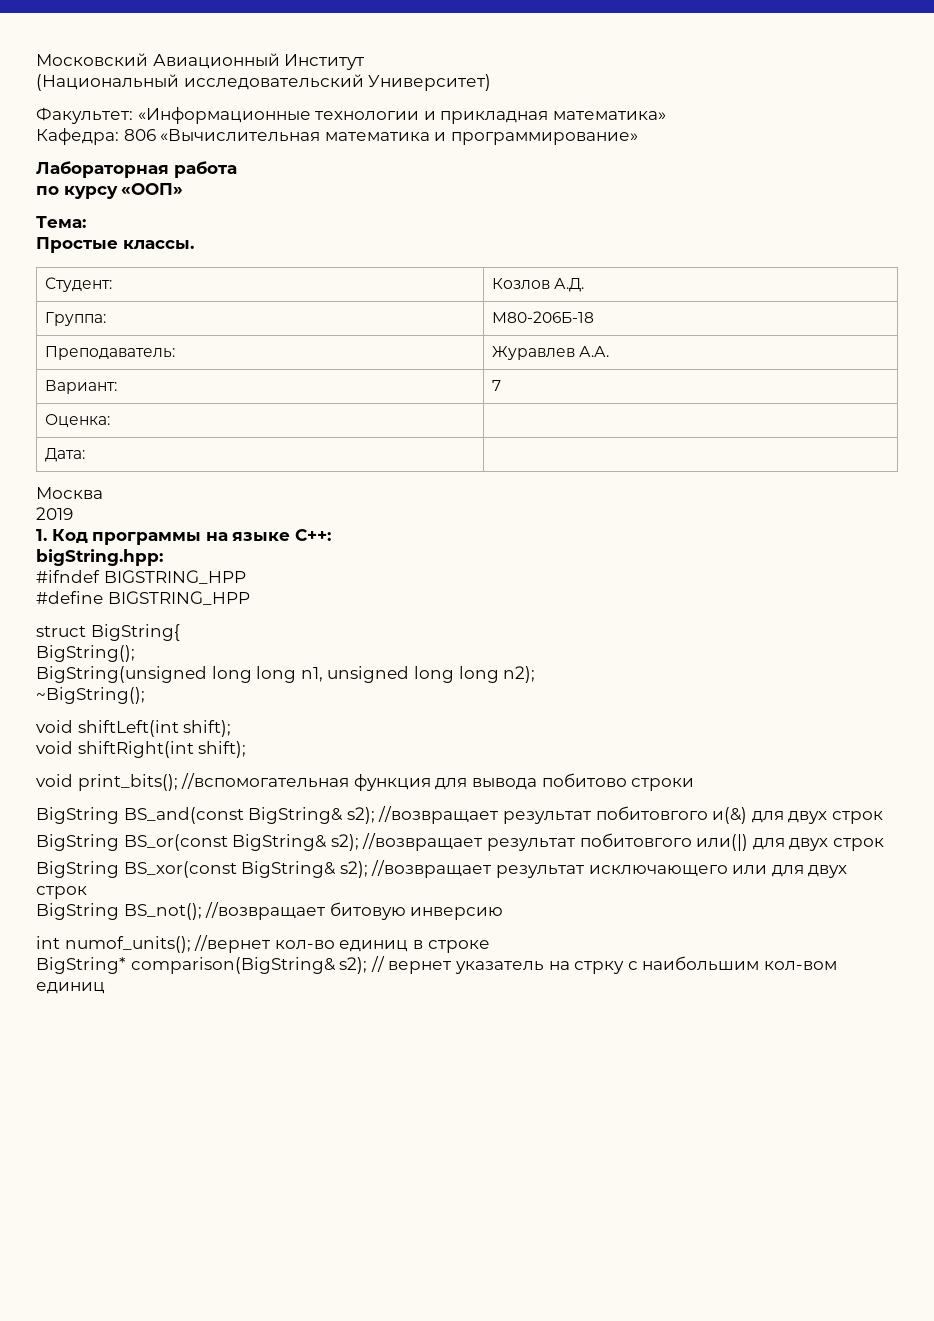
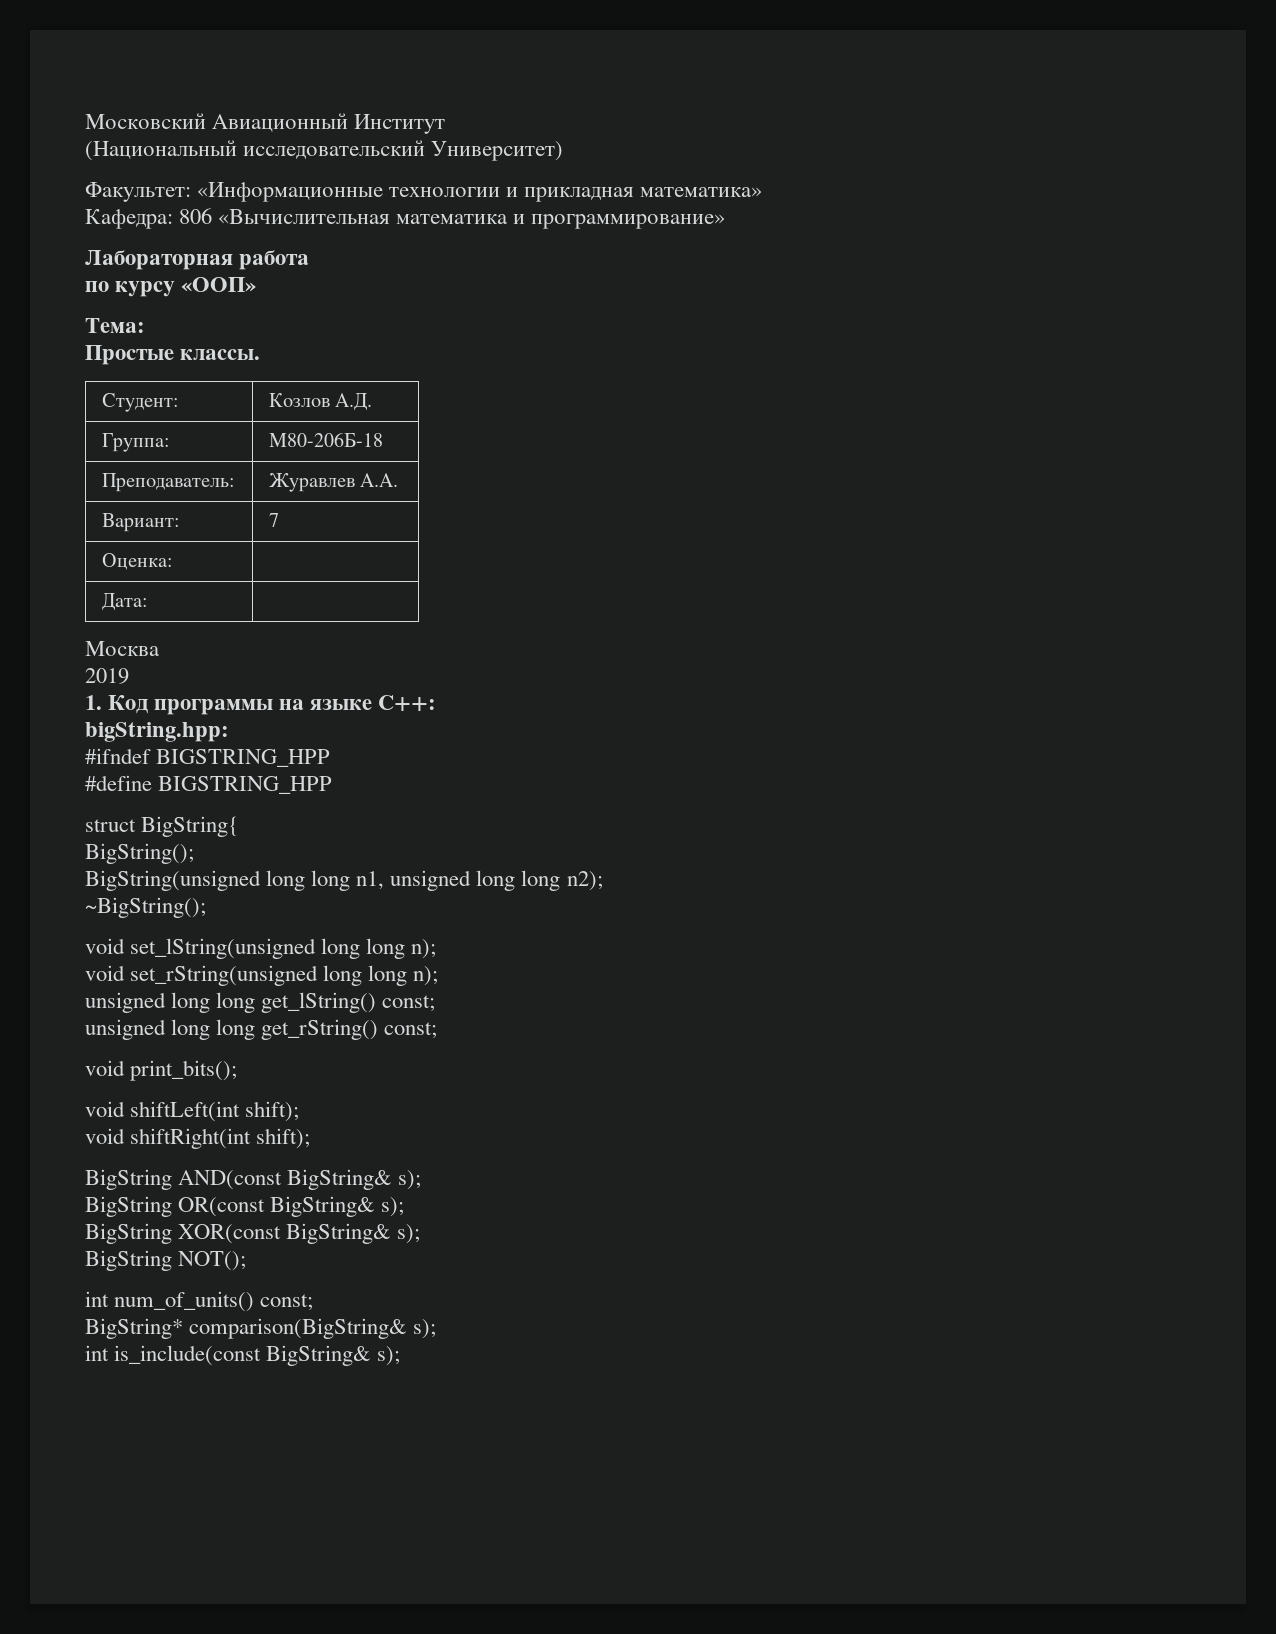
(145, 695) none -> [85,938,437,959] [85,965,439,986] [85,992,436,1013] [85,1019,438,1040] [85,1060,238,1081] // void set_lString(unsigned long long n); // void set_rString(unsigned long long n); // unsigned long long get_lString() const; // unsigned long long get_rString() const; // void print_bits();
[36,773,695,791] [36,806,883,824] [36,833,884,851] [36,860,848,878] [36,886,87,899] [36,902,504,920] [36,935,490,953] [36,956,837,974] [36,982,105,994] void print_bits(); //вспомогательная функция для вывода побитово строки // BigString BS_and(const BigString& s2); //возвращает результат побитовгого и(&) для двух строк // BigString BS_or(const BigString& s2); //возвращает результат побитовгого или(|) для двух строк // BigString BS_xor(const BigString& s2); //возвращает результат исключающего или для двух строк // BigString BS_not(); //возвращает битовую инверсию // int numof_units(); //вернет кол-во единиц в строке // BigString* comparison(BigString& s2); // вернет указатель на стрку с наибольшим кол-вом единиц -> [85,1169,422,1190] [85,1196,405,1217] [85,1223,421,1244] [85,1250,247,1271] [85,1291,314,1312] [85,1318,437,1339] [85,1345,401,1366] BigString AND(const BigString& s); // BigString OR(const BigString& s); // BigString XOR(const BigString& s); // BigString NOT(); // int num_of_units() const; // BigString* comparison(BigString& s); // int is_include(const BigString& s);

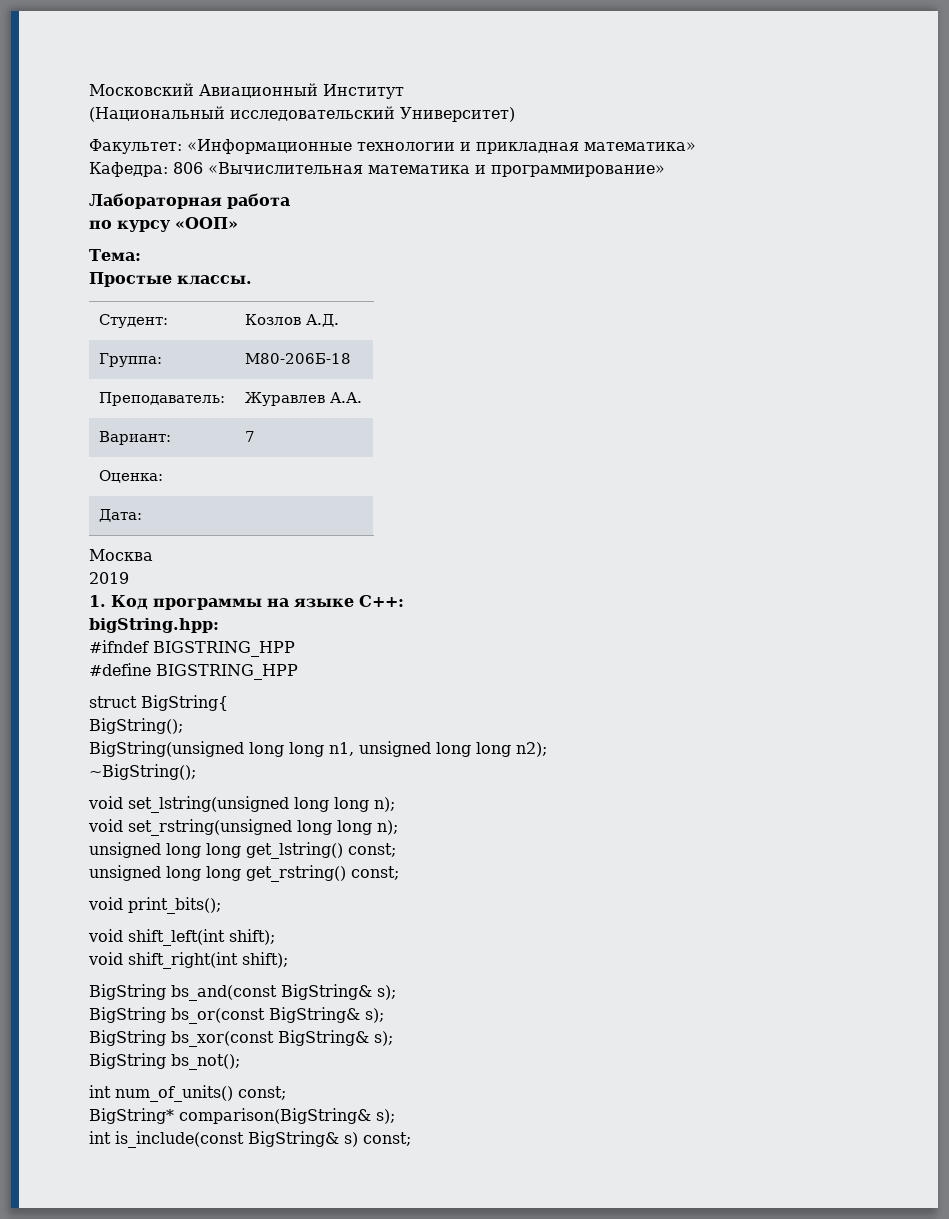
[130,938,317,959] set_lString(unsigned -> [128,796,289,813] set_lstring(unsigned
[130,965,319,986] set_rString(unsigned -> [128,819,292,836] set_rstring(unsigned
[261,992,377,1013] get_lString() -> [246,842,343,859] get_lstring()
[261,1019,379,1040] get_rString() -> [246,865,346,882] get_rstring()
[130,1101,241,1122] shiftLeft(int -> [128,929,225,946] shift_left(int
[130,1128,252,1149] shiftRight(int -> [128,952,238,969] shift_right(int
[178,1169,422,1190] [85,1196,405,1217] [85,1223,421,1244] [85,1250,247,1271] AND(const BigString& s); // BigString OR(const BigString& s); // BigString XOR(const BigString& s); // BigString NOT(); -> [171,984,396,1001] [89,1007,384,1024] [89,1030,393,1047] [89,1053,240,1070] bs_and(const BigString& s); // BigString bs_or(const BigString& s); // BigString bs_xor(const BigString& s); // BigString bs_not();
[377,1346,401,1366] s); -> [344,1132,411,1147] s) const;

